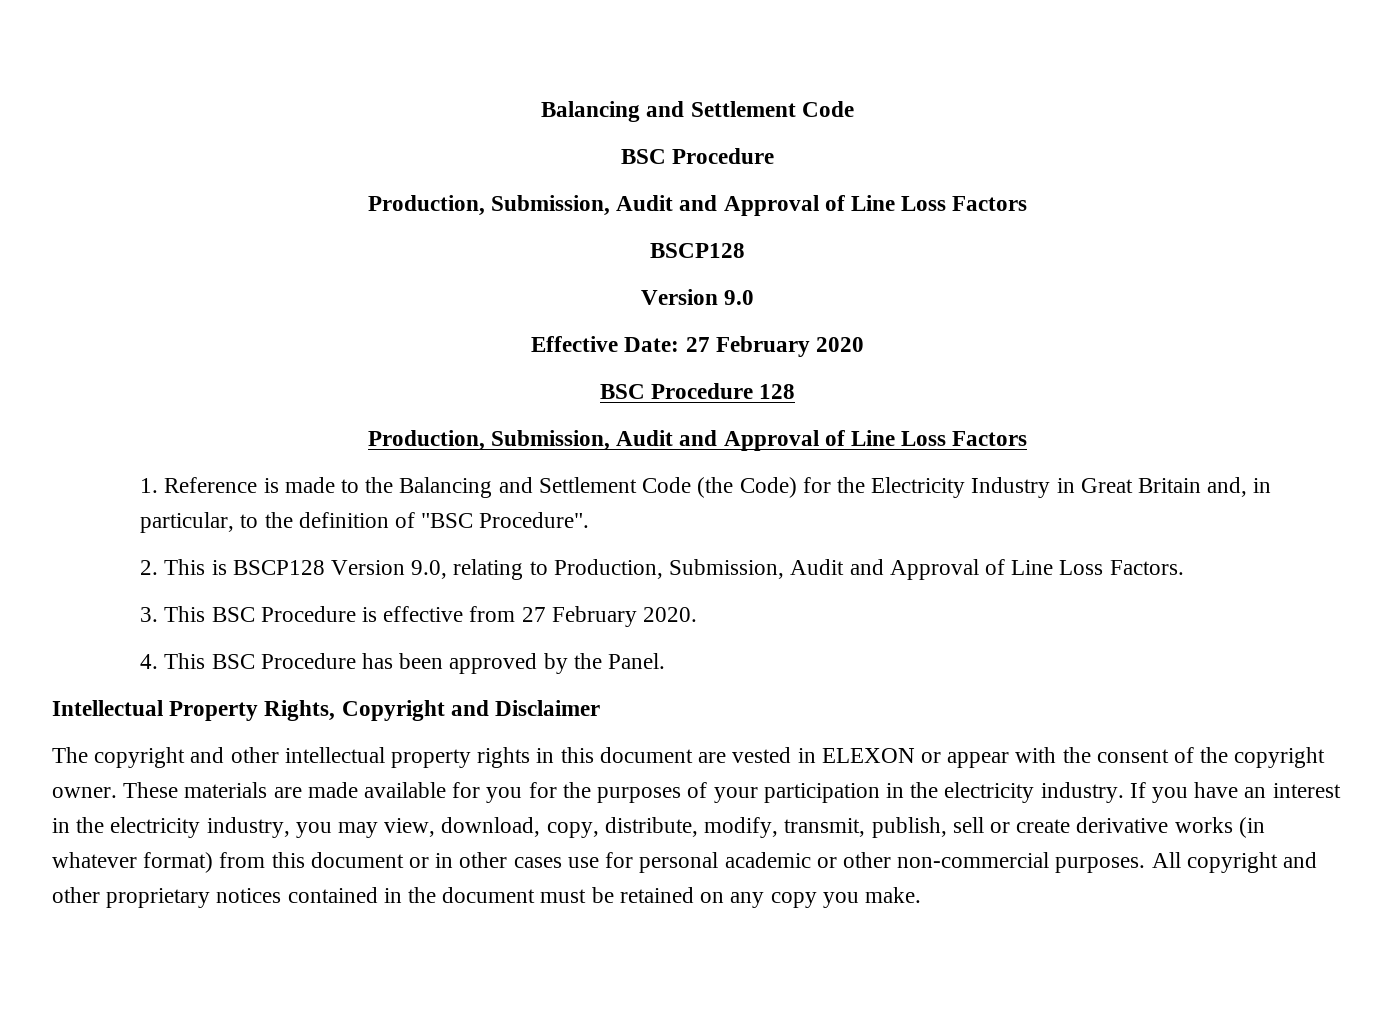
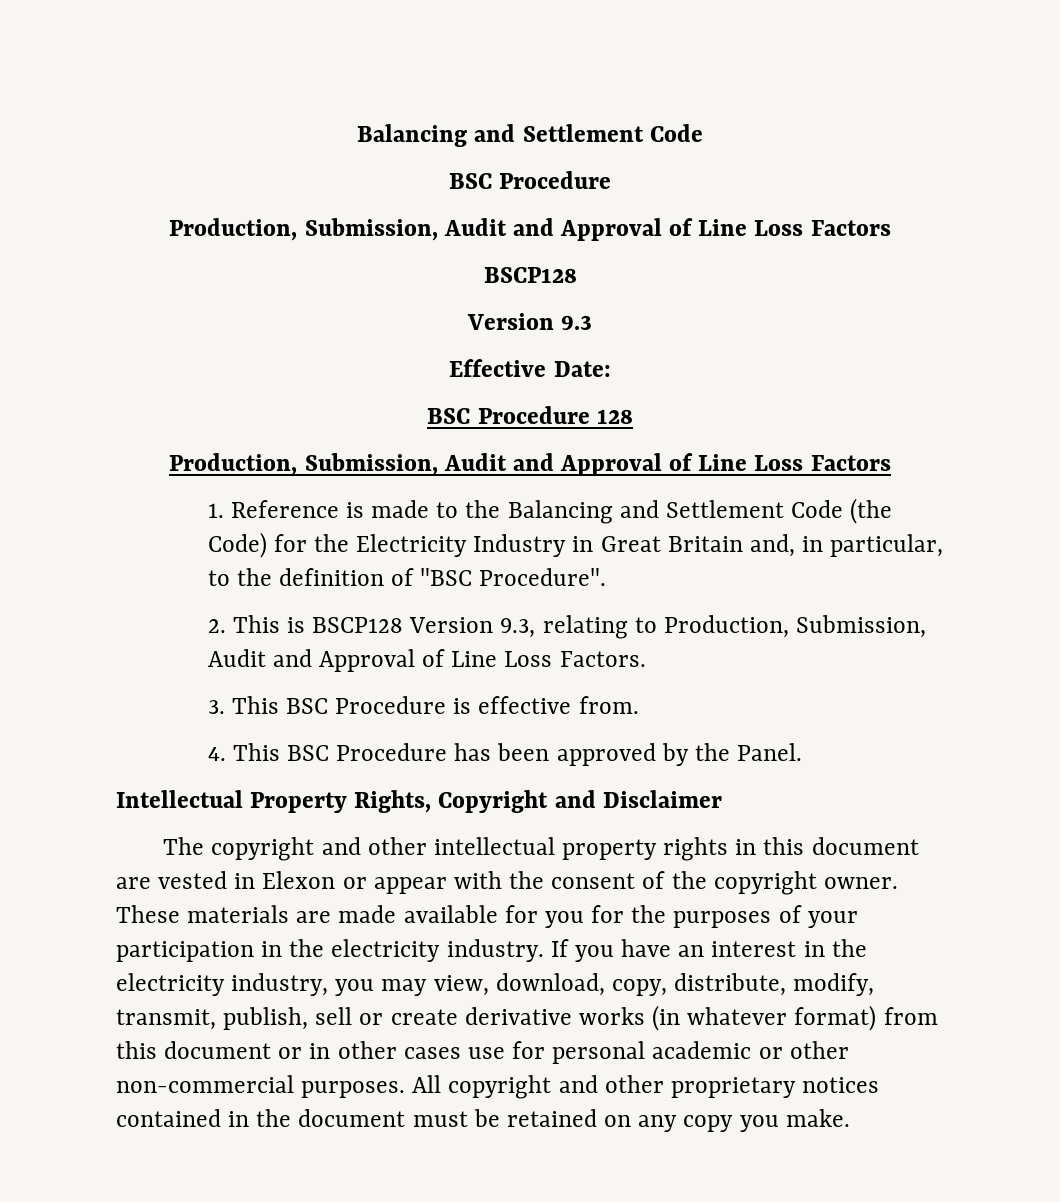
[724,290,755,305] 9.0 -> [561,315,593,330] 9.3
[685,336,864,357] 27 February 2020 -> (611, 369) none
[411,560,448,579] 9.0, -> [500,618,536,638] 9.3,
[469,606,698,627] from 27 February 2020. -> [578,696,639,714] from.
[821,748,915,763] ELEXON -> [262,871,336,889] Elexon

